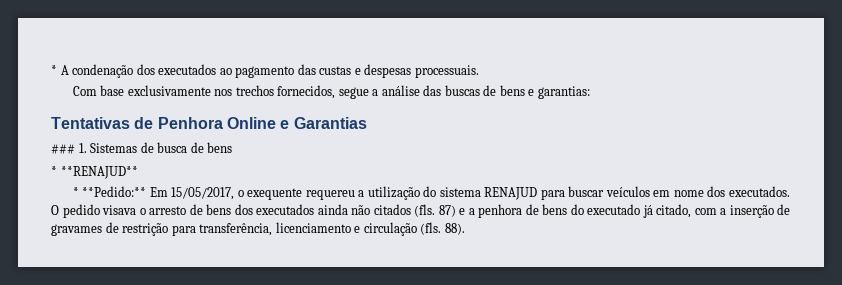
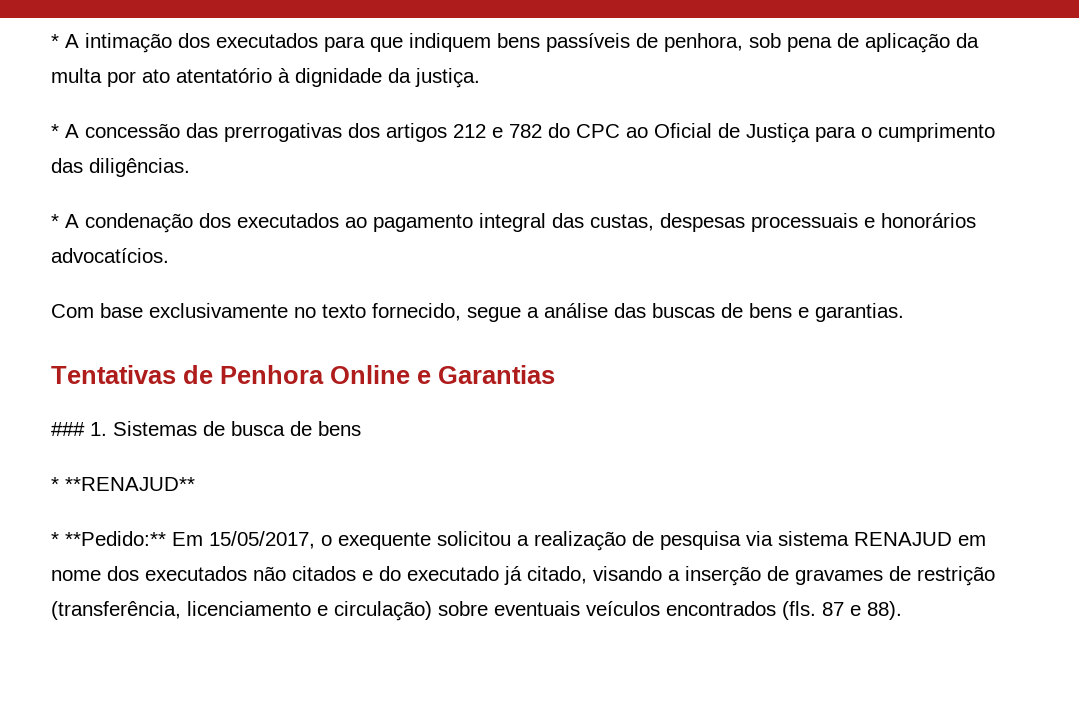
[51,65,69,75] * A -> [51,33,979,53] [51,68,480,88] [51,123,995,143] [51,158,190,177] [51,214,79,228] * A intimação dos executados para que indiquem bens passíveis de penhora, sob pena de aplicação da multa por ato atentatório à dignidade da justiça. // * A concessão das prerrogativas dos artigos 212 e 782 do CPC ao Oficial de Justiça para o cumprimento das diligências. // * A
[297,64,479,78] das custas e despesas processuais. -> [479,213,976,232] [51,248,169,263] integral das custas, despesas processuais e honorários advocatícios.
[214,85,336,99] nos trechos fornecidos, -> [294,303,461,321] no texto fornecido,
[537,86,590,99] garantias: -> [815,303,904,322] garantias.
[305,186,790,200] [51,204,568,218] requereu a utilização do sistema RENAJUD para buscar veículos em nome dos executados. O pedido visava o arresto de bens dos executados ainda não citados (fls. 87) e a penhora de bens -> [437,531,986,551] [51,566,373,581] solicitou a realização de pesquisa via sistema RENAJUD em nome dos executados não citados e
[694,208,717,215] com -> [593,566,662,581] visando
[171,222,442,236] para transferência, licenciamento e circulação (fls. -> [51,601,861,621] (transferência, licenciamento e circulação) sobre eventuais veículos encontrados (fls. 87 e

